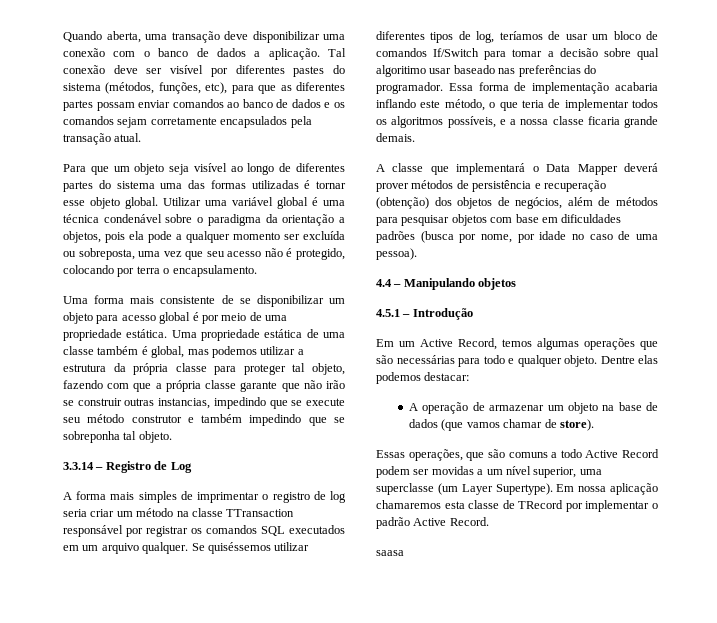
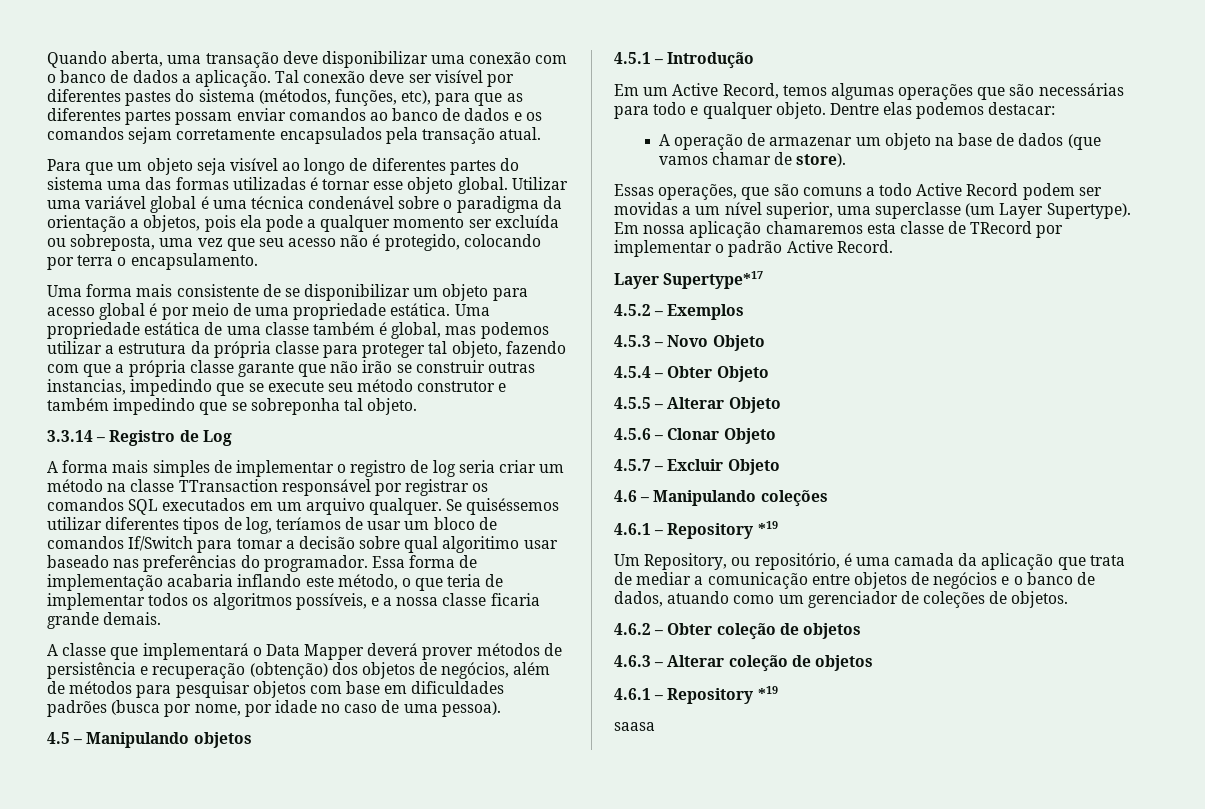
[197,492,260,503] imprimentar -> [235,460,334,477] implementar
[376,279,392,287] 4.4 -> [47,732,70,744] 4.5
(489, 521) none -> [614,271,764,289] [614,304,745,320] [614,335,765,351] [614,366,769,382] [614,397,781,413] [614,428,776,444] [614,459,780,475] [614,490,828,507] [614,521,778,539] [614,553,1125,570] [614,572,1096,589] [614,591,1069,608] [614,623,861,640] [614,655,873,672] [614,686,778,704] // Layer Supertype*17 // 4.5.2 – Exemplos // 4.5.3 – Novo Objeto // 4.5.4 – Obter Objeto // 4.5.5 – Alterar Objeto // 4.5.6 – Clonar Objeto // 4.5.7 – Excluir Objeto // 4.6 – Manipulando coleções // 4.6.1 – Repository *19 // Um Repository, ou repositório, é uma camada da aplicação que trata de mediar a comunicação entre objetos de negócios e o banco de dados, atuando como um gerenciador de coleções de objetos. // 4.6.2 – Obter coleção de objetos // 4.6.3 – Alterar coleção de objetos // 4.6.1 – Repository *19

